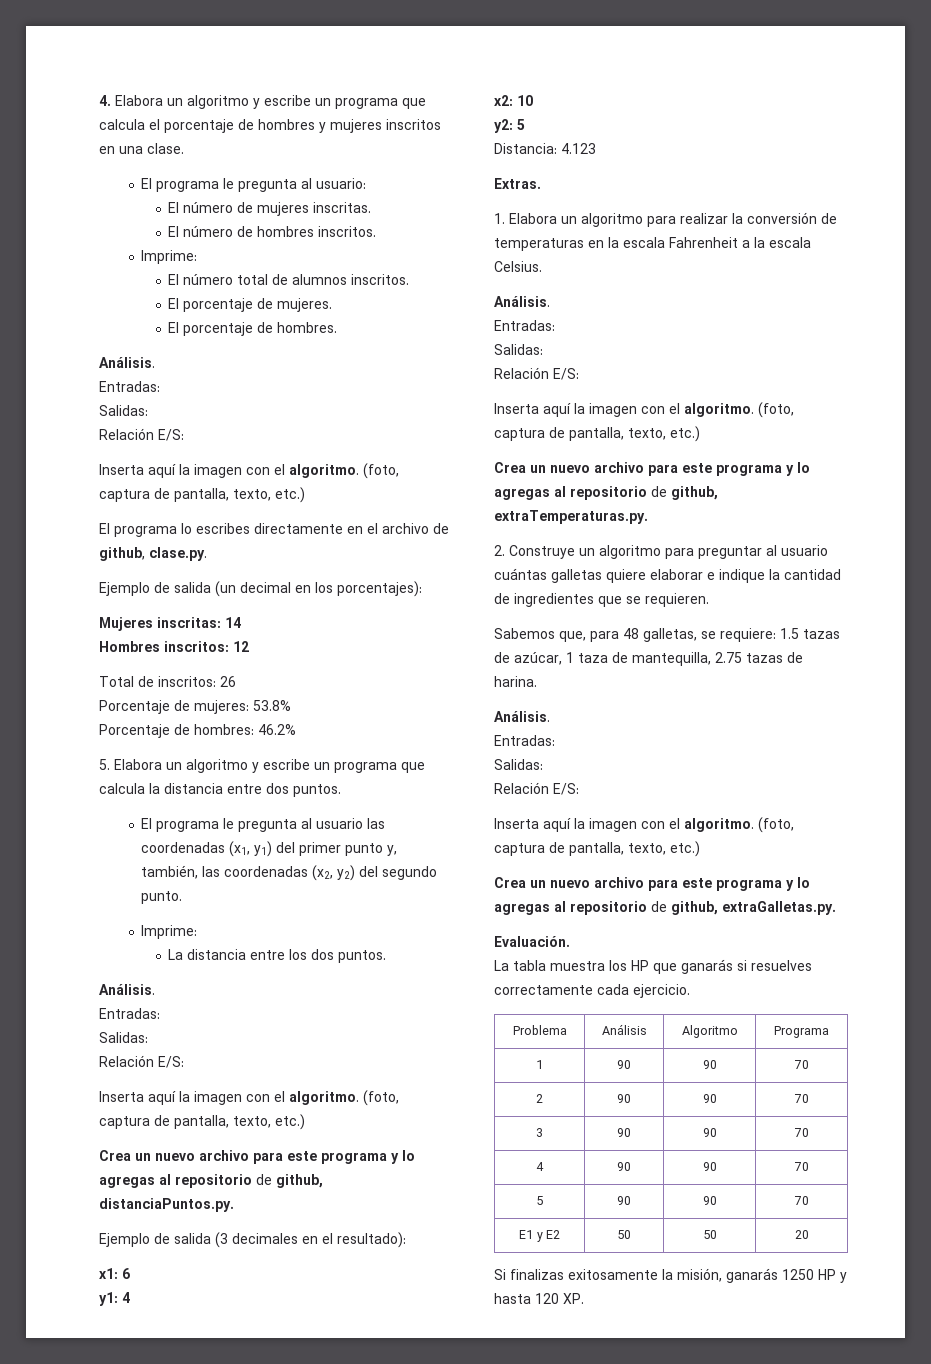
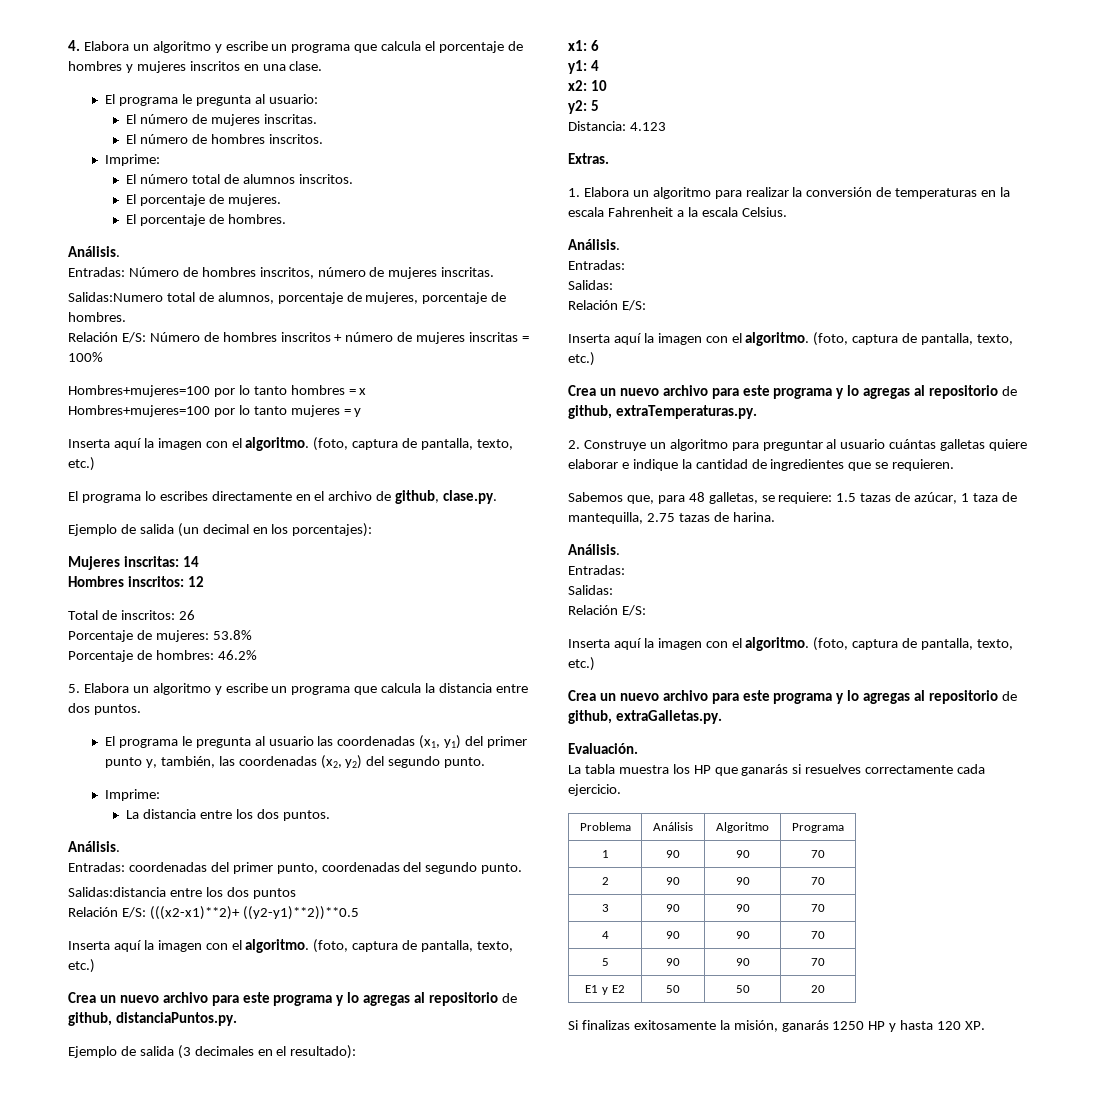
[99,405,148,416] [99,428,184,441] // Salidas: // Relación E/S: -> [128,267,495,279] [68,292,507,304] [68,312,126,322] [68,332,530,344] [68,352,103,362] [68,385,367,397] [68,405,362,417] Número de hombres inscritos, número de mujeres inscritas. // Salidas:Numero total de alumnos, porcentaje de mujeres, porcentaje de hombres. // Relación E/S: Número de hombres inscritos + número de mujeres inscritas = 100% // Hombres+mujeres=100 por lo tanto hombres = x // Hombres+mujeres=100 por lo tanto mujeres = y
[99,1032,148,1043] [99,1055,184,1068] // Salidas: // Relación E/S: -> [128,862,523,874] [68,887,296,899] [68,906,359,920] coordenadas del primer punto, coordenadas del segundo punto. // Salidas:distancia entre los dos puntos // Relación E/S: (((x2-x1)**2)+ ((y2-y1)**2))**0.5

